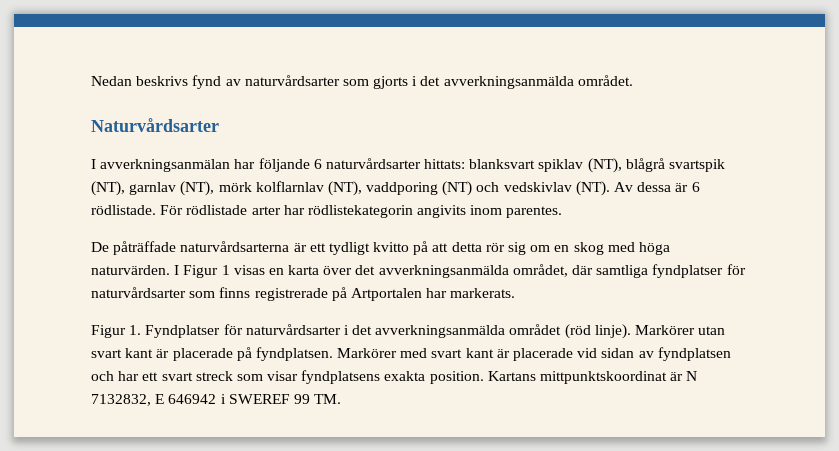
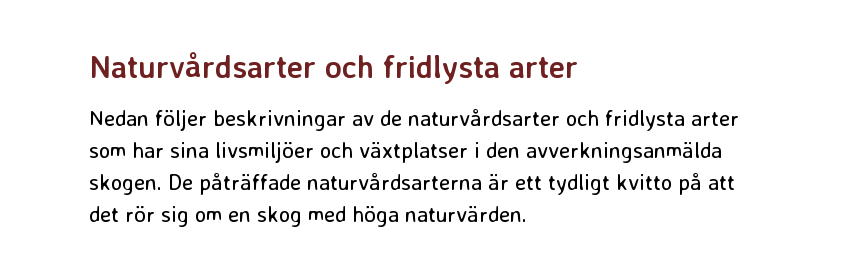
[91,75,633,89] [91,118,219,132] [91,158,726,173] [91,181,700,196] [91,205,563,218] Nedan beskrivs fynd av naturvårdsarter som gjorts i det avverkningsanmälda området. // Naturvårdsarter // I avverkningsanmälan har följande 6 naturvårdsarter hittats: blanksvart spiklav (NT), blågrå svartspik (NT), garnlav (NT), mörk kolflarnlav (NT), vaddporing (NT) och vedskivlav (NT). Av dessa är 6 rödlistade. För rödlistade arter har rödlistekategorin angivits inom parentes. // -> [89,52,578,84] [89,109,739,131] [89,141,722,163] [89,174,162,195] Naturvårdsarter och fridlysta arter // Nedan följer beskrivningar av de naturvårdsarter och fridlysta arter som har sina livsmiljöer och växtplatser i den avverkningsanmälda skogen.
[451,242,482,252] detta -> [89,206,119,222] det
[174,264,746,278] [91,287,516,301] [91,324,726,339] [91,347,731,361] [91,370,698,384] [91,394,342,406] I Figur 1 visas en karta över det avverkningsanmälda området, där samtliga fyndplatser för naturvårdsarter som finns registrerade på Artportalen har markerats. // Figur 1. Fyndplatser för naturvårdsarter i det avverkningsanmälda området (röd linje). Markörer utan svart kant är placerade på fyndplatsen. Markörer med svart kant är placerade vid sidan av fyndplatsen och har ett svart streck som visar fyndplatsens exakta position. Kartans mittpunktskoordinat är N 7132832, E 646942 i SWEREF 99 TM. -> (527, 214) none

